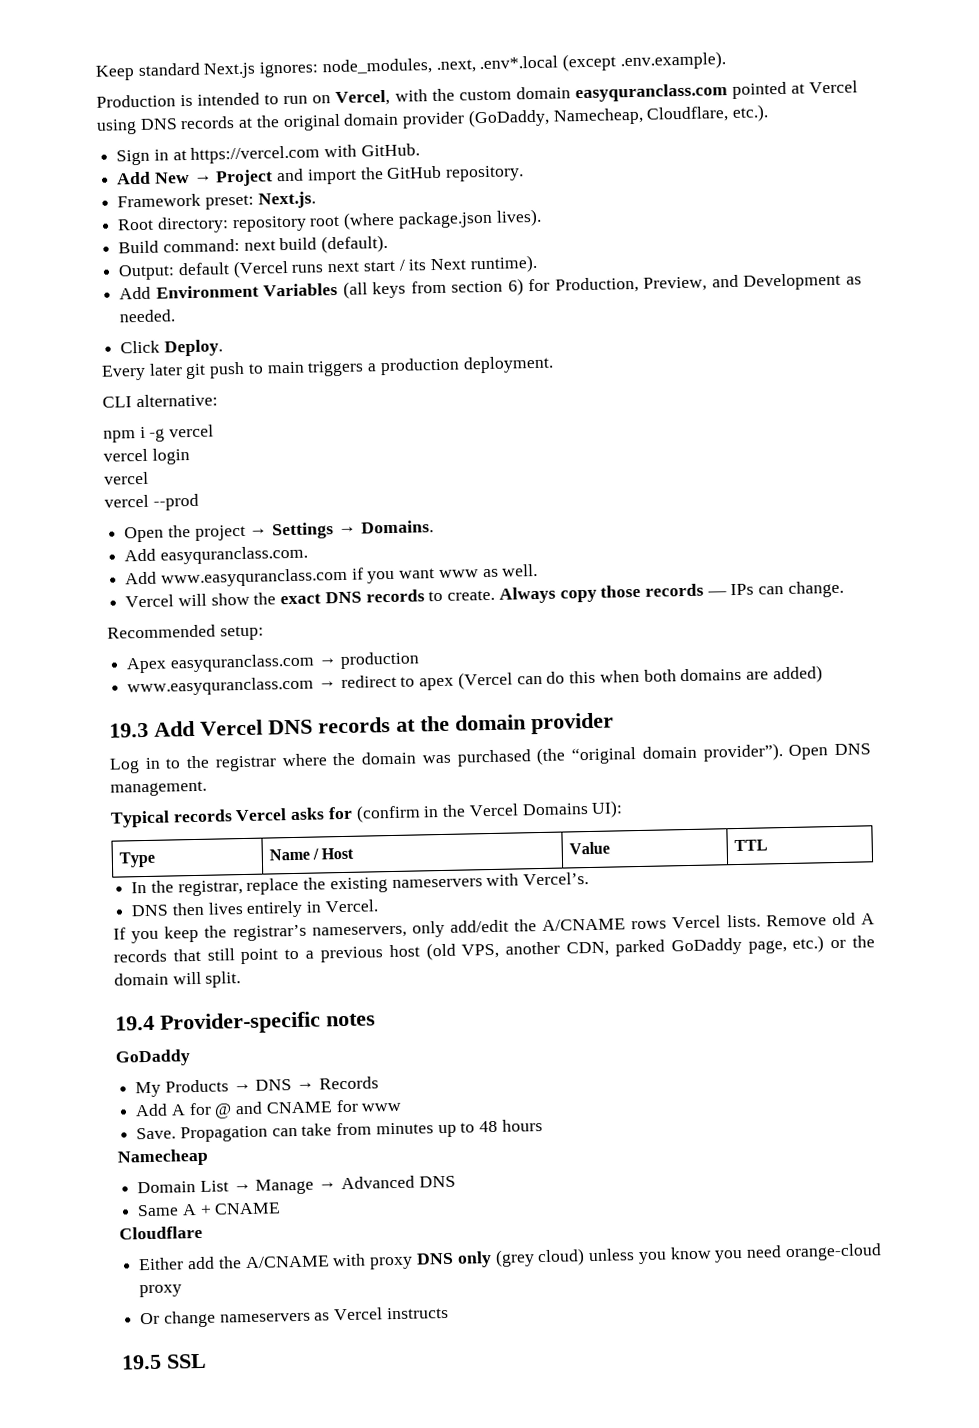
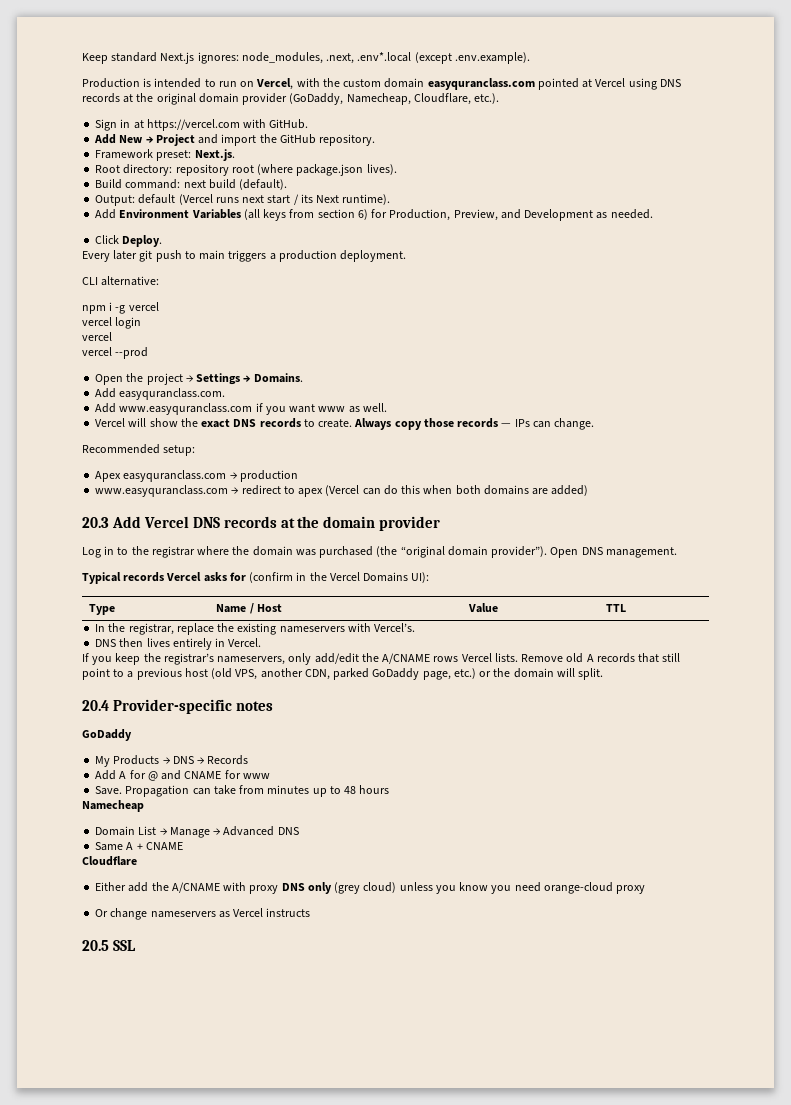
[109,722,149,738] 19.3 -> [82,517,109,528] 20.3
[115,1015,155,1031] 19.4 -> [82,700,109,711] 20.4
[121,1354,162,1370] 19.5 -> [82,940,109,951] 20.5

